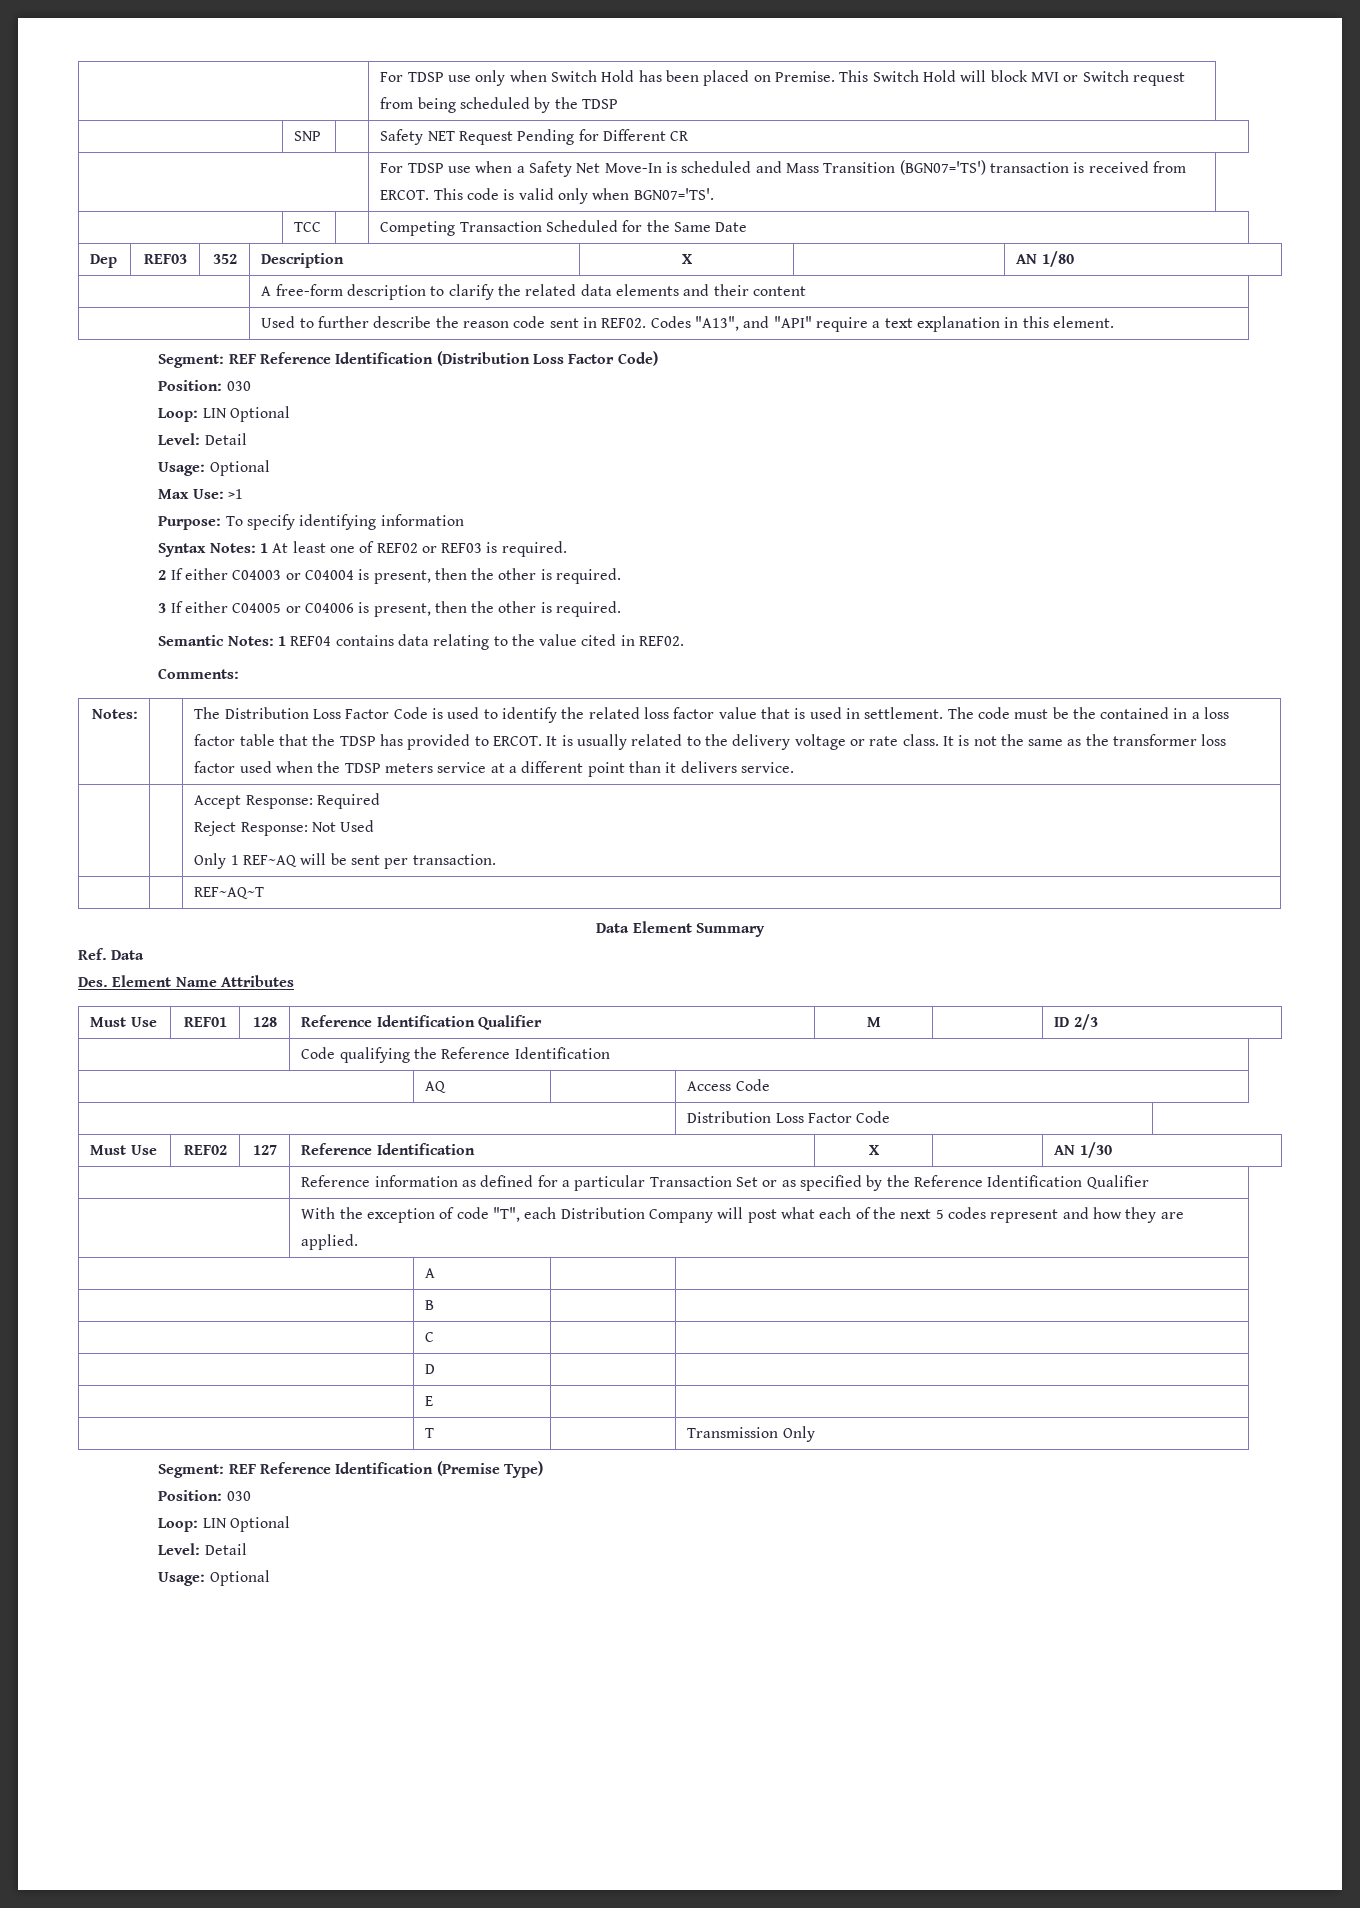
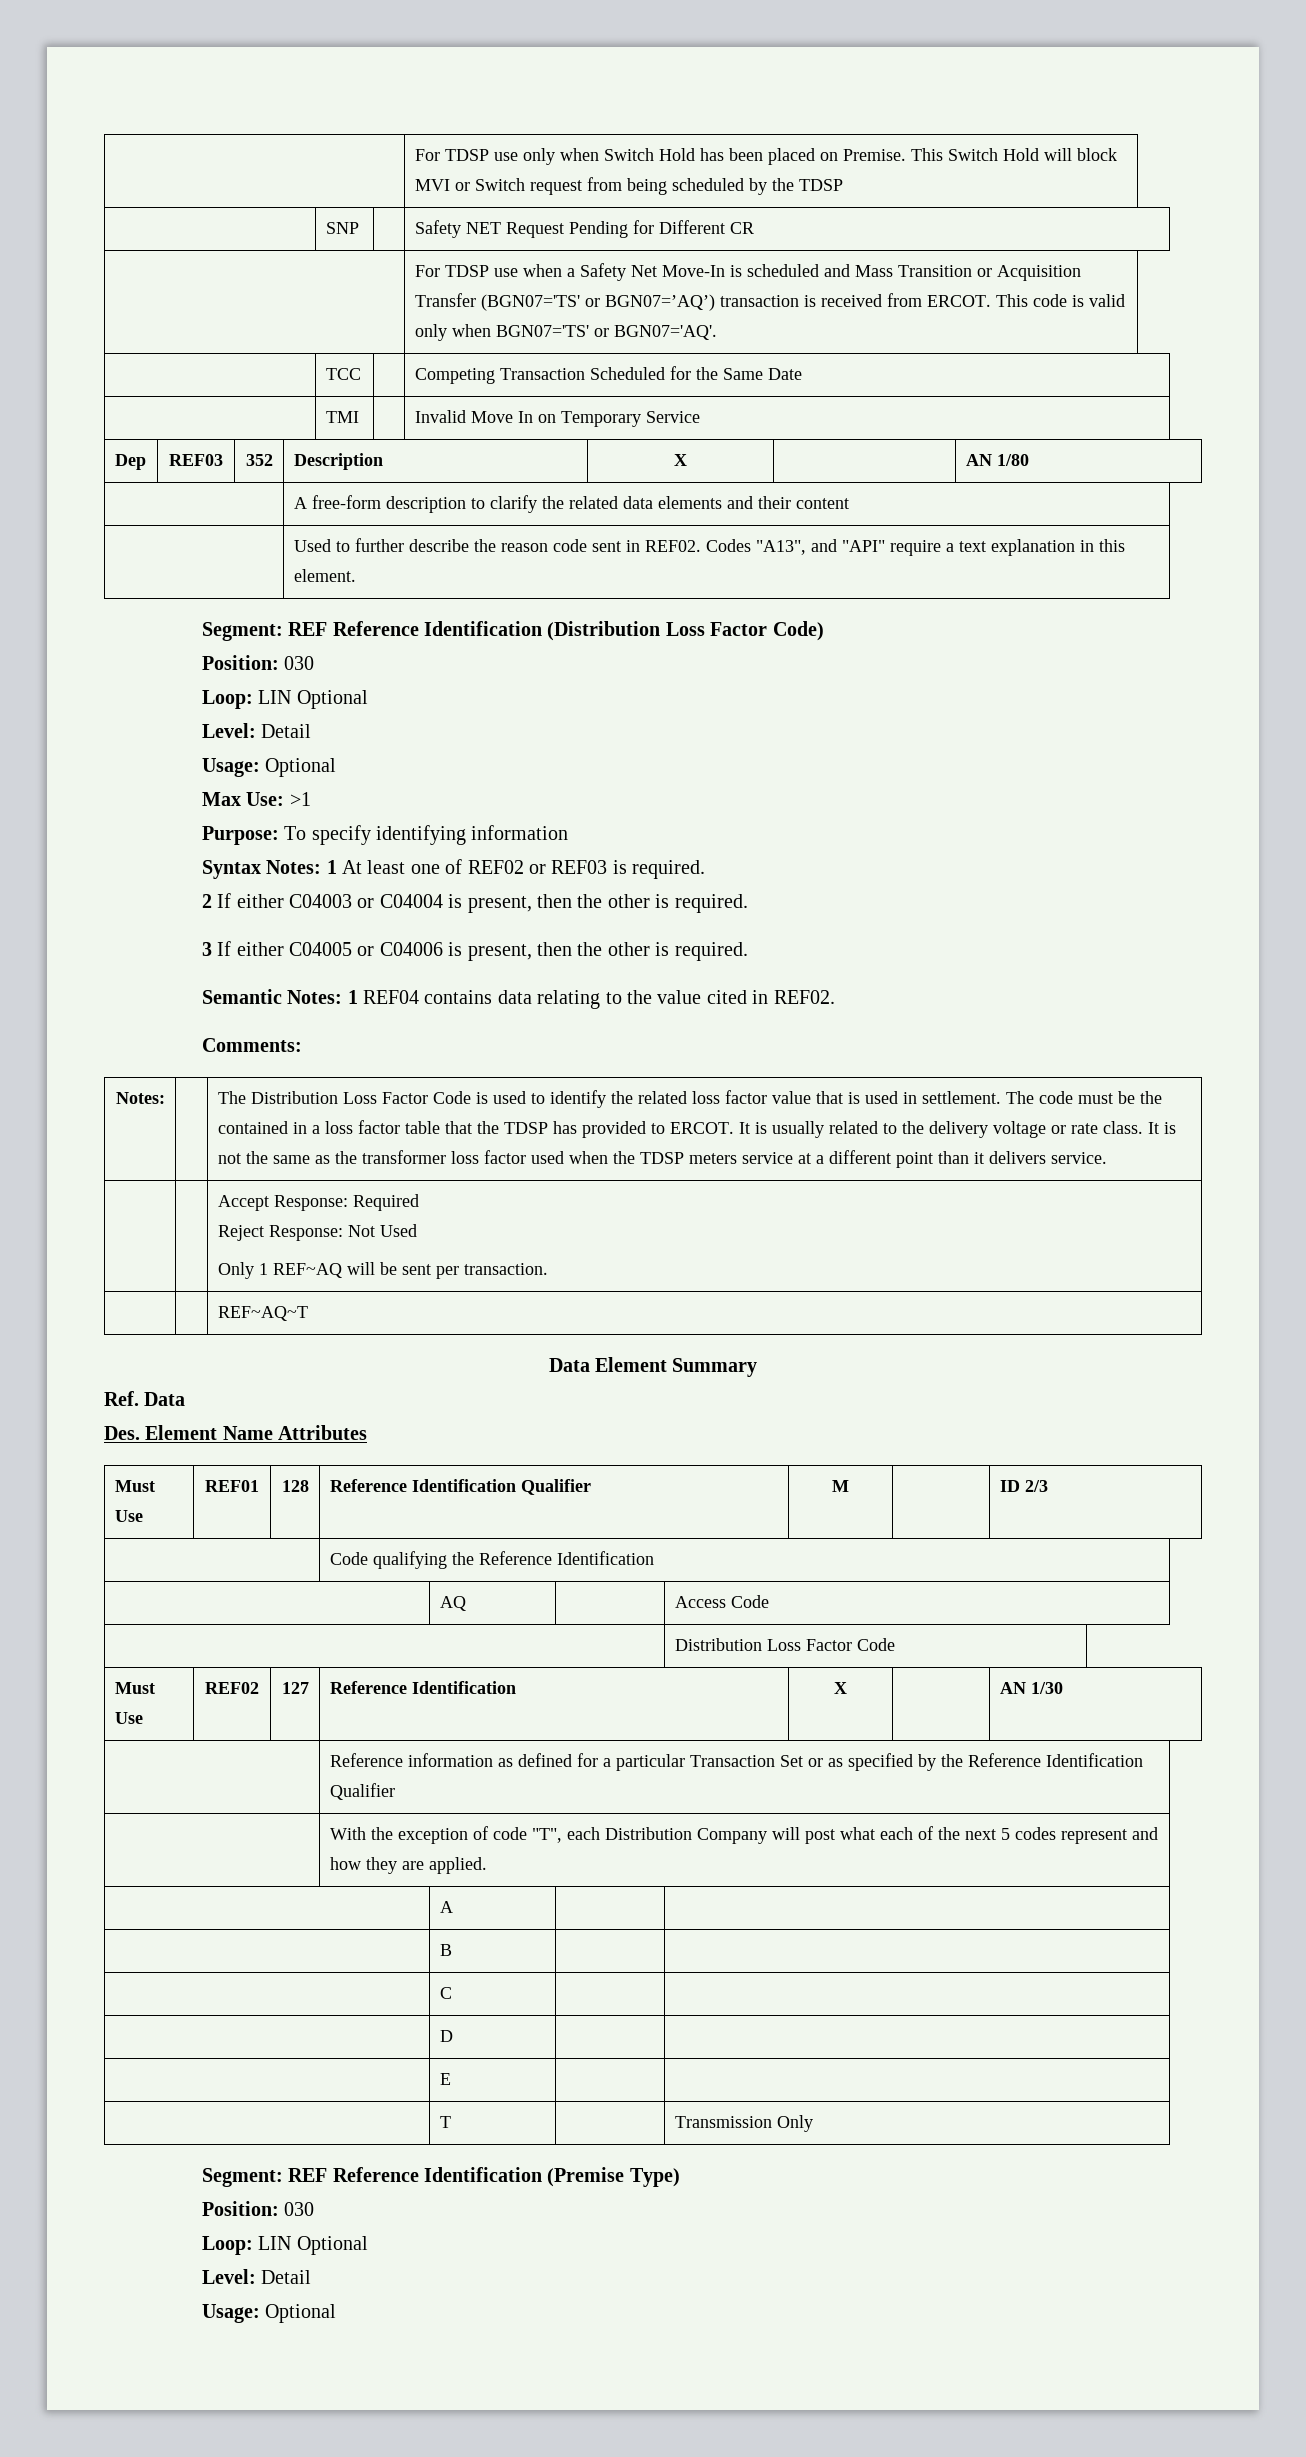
[899,160,986,175] (BGN07='TS') -> [976,265,1081,281] [414,293,715,311] or Acquisition Transfer (BGN07='TS' or BGN07=’AQ’)
[633,188,714,200] BGN07='TS'. -> [495,325,717,340] BGN07='TS' or BGN07='AQ'.
(748, 227) none -> [325,411,359,423] [414,410,700,427] // | TMI | | Invalid Move In on Temporary Service

